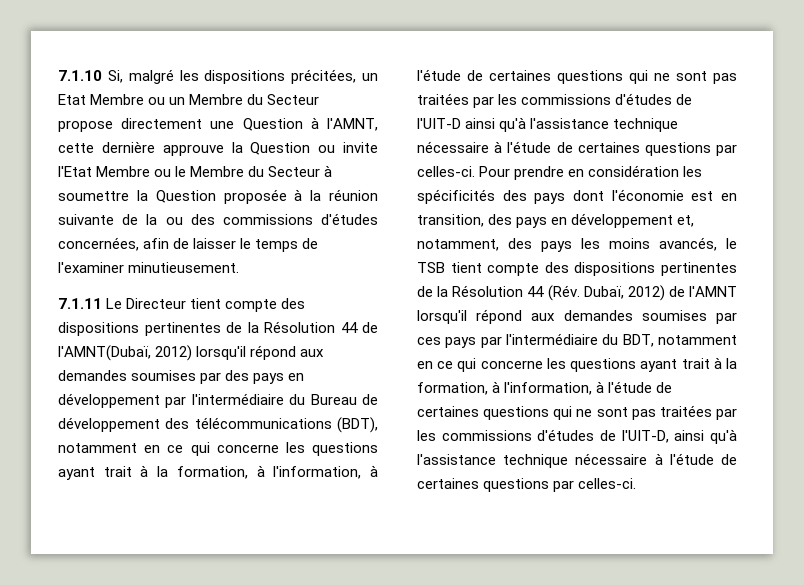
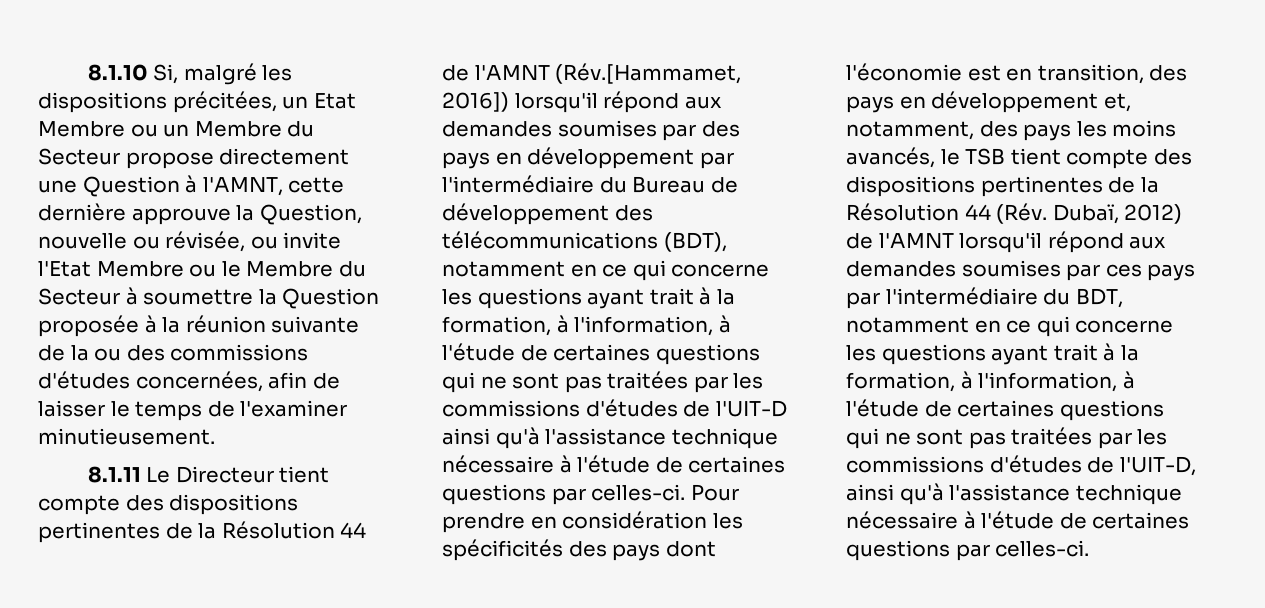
[58,70,102,81] 7.1.10 -> [87,64,148,81] 8.1.10
[250,142,311,155] Question -> [259,204,362,225] [38,231,246,252] Question, nouvelle ou révisée,
[58,298,102,309] 7.1.11 -> [87,466,141,483] 8.1.11
[58,345,193,361] l'AMNT(Dubaï, 2012) -> [474,63,742,84] [442,92,509,112] l'AMNT (Rév.[Hammamet, 2016])

